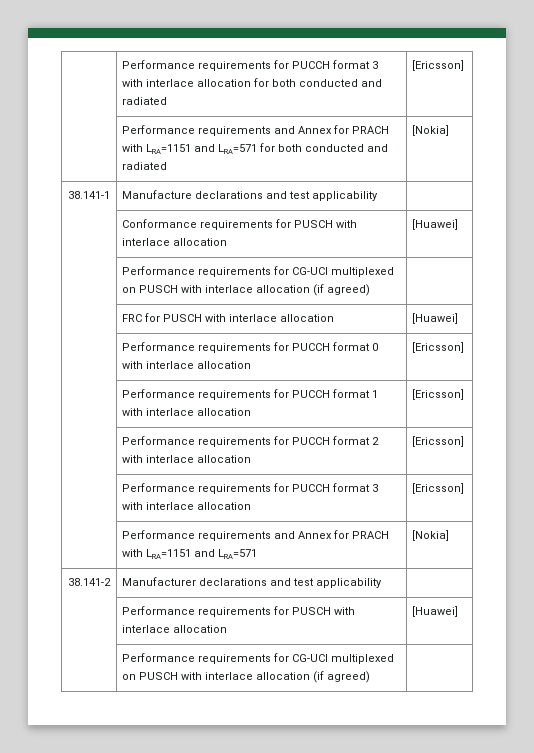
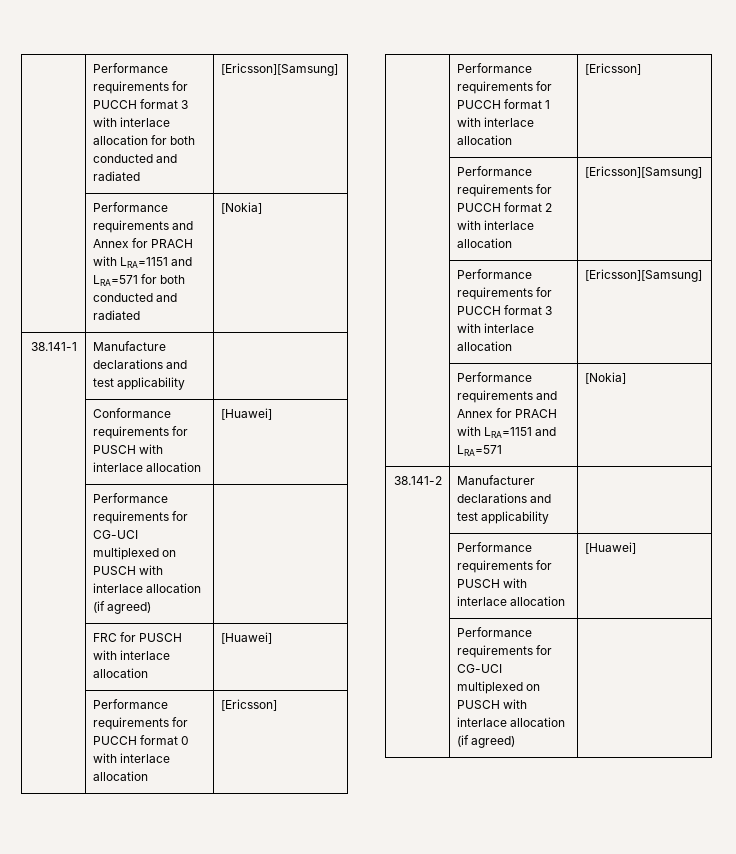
[412,60,465,71] [Ericsson] -> [220,63,338,76] [Ericsson][Samsung]
[412,436,465,447] [Ericsson] -> [584,166,702,179] [Ericsson][Samsung]
[412,483,465,494] [Ericsson] -> [584,269,702,282] [Ericsson][Samsung]

